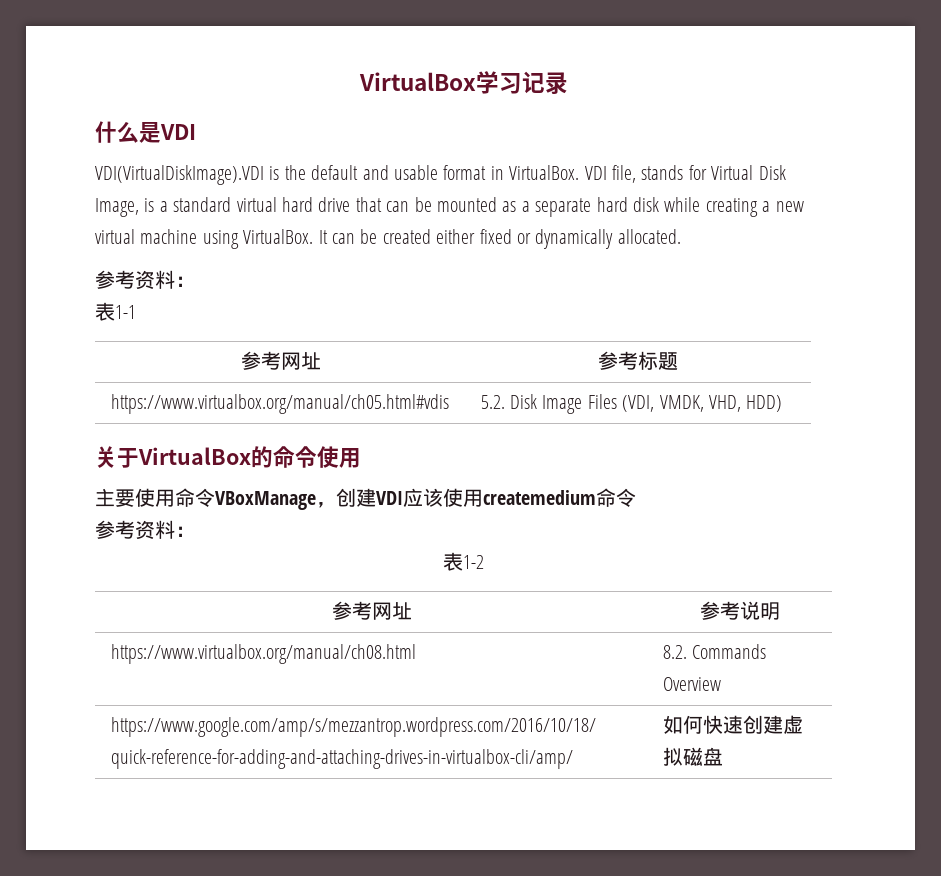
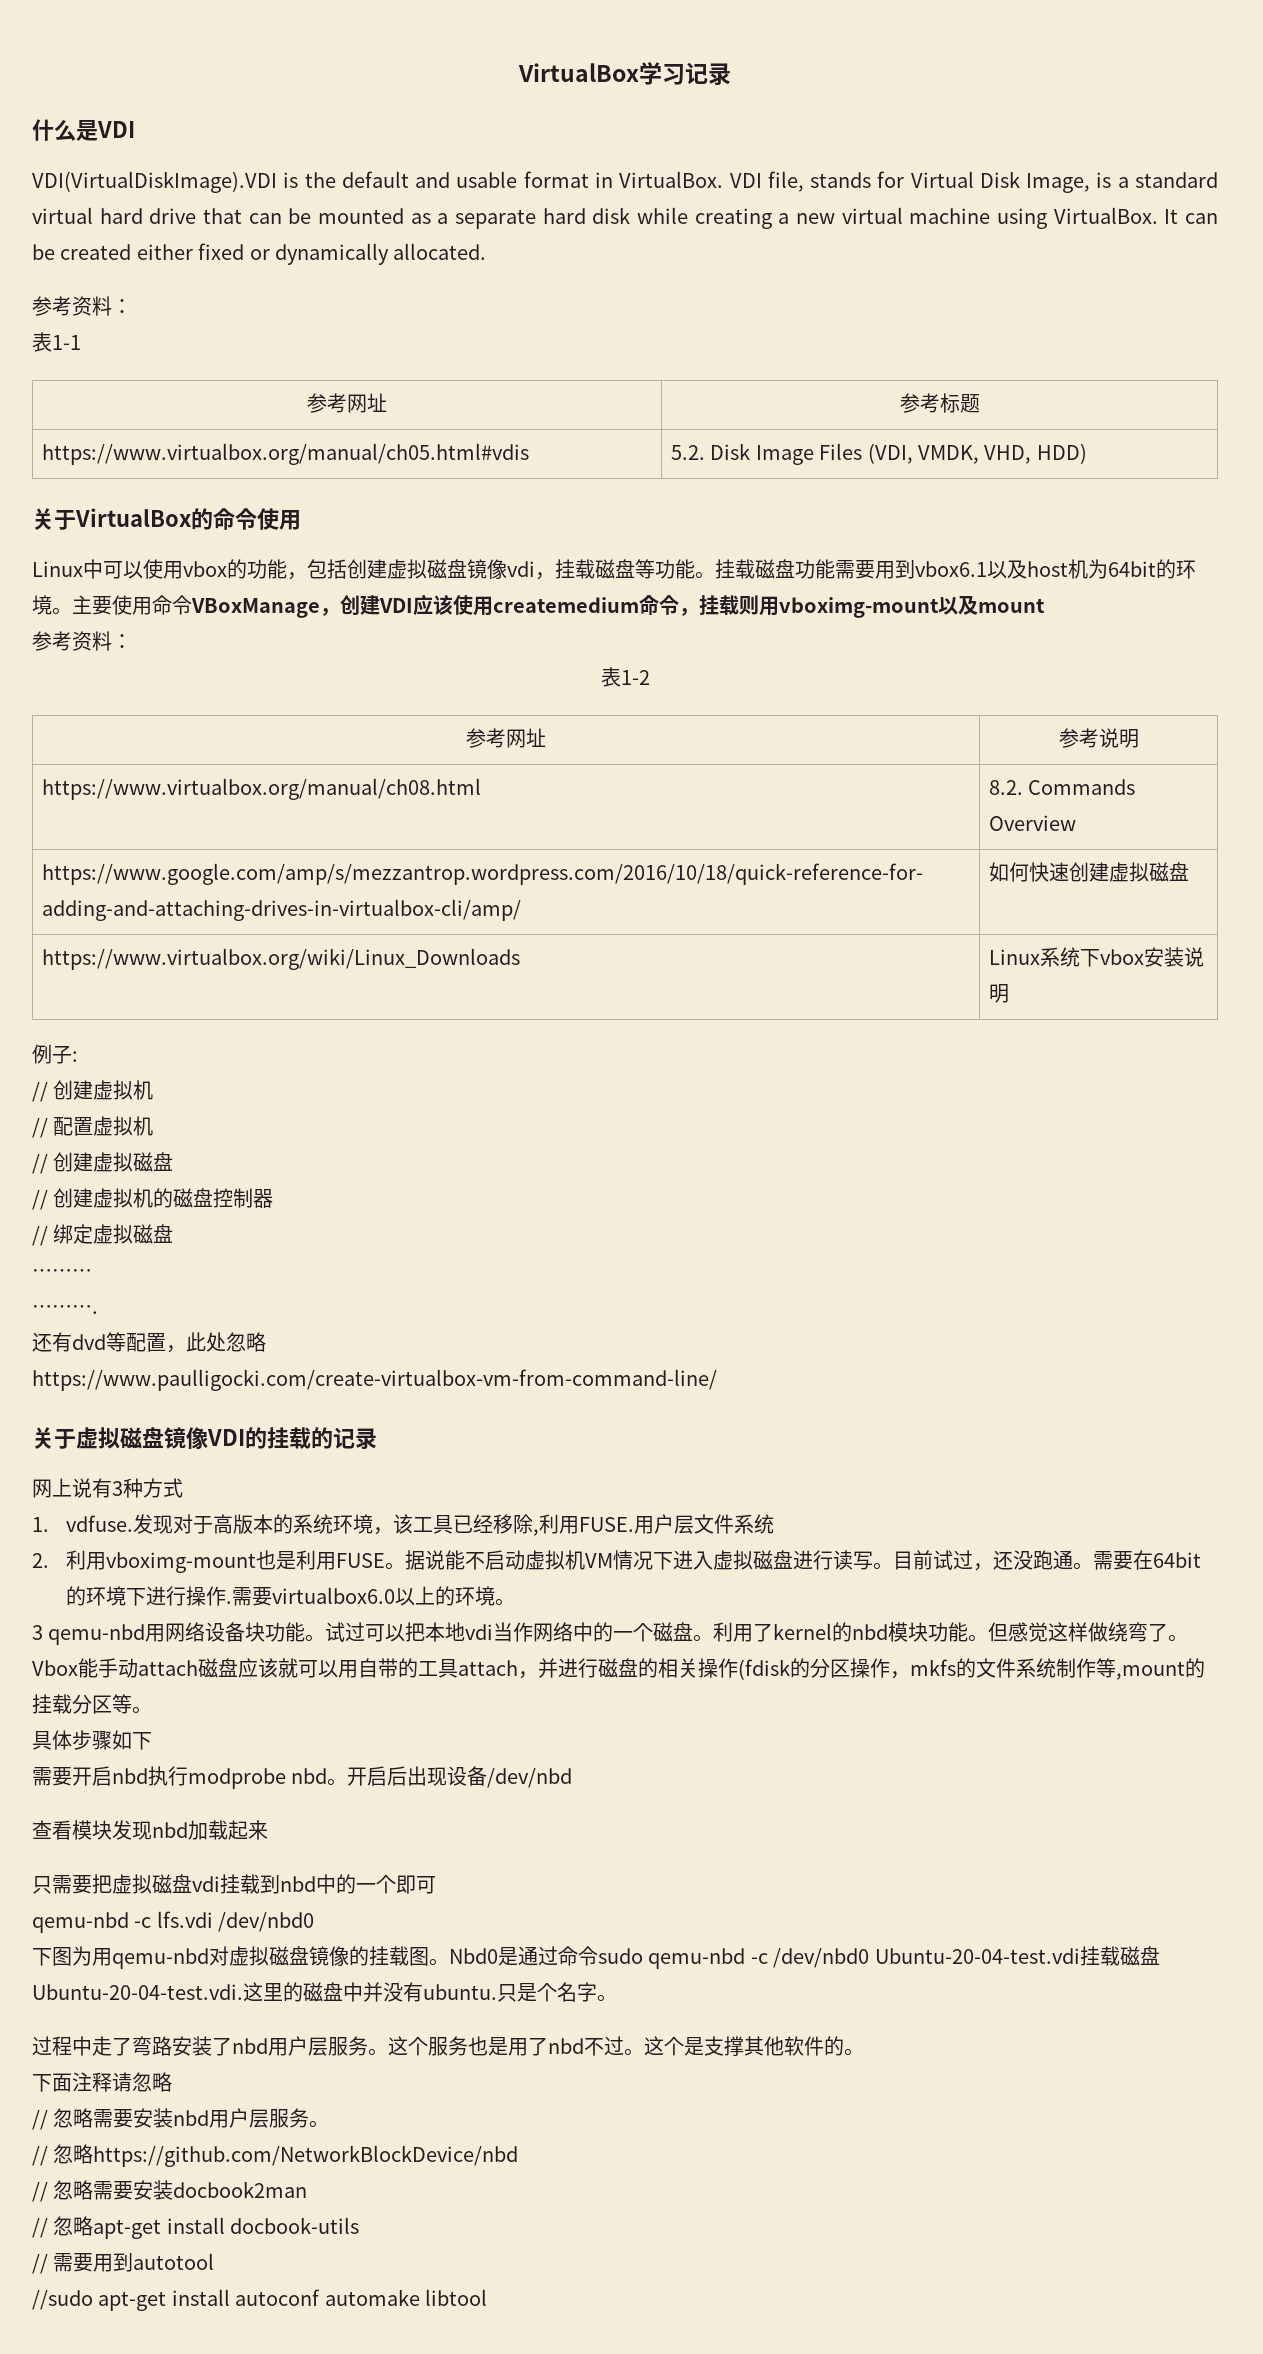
(361, 458) none -> [32,559,1196,580] [32,595,72,615] Linux中可以使用vbox的功能，包括创建虚拟磁盘镜像vdi，挂载磁盘等功能。挂载磁盘功能需要用到vbox6.1以及host机为64bit的环境。
(636, 497) none -> [679,595,1045,618] ，挂载则用vboximg-mount以及mount
(723, 756) none -> [41,948,520,970] [988,947,1204,967] [988,984,1009,1003] [32,1044,78,1064] [32,1080,154,1102] [32,1116,154,1138] [32,1152,174,1174] [32,1188,274,1210] [32,1224,174,1246] [32,1269,92,1278] [32,1305,98,1314] [32,1332,266,1353] [32,1369,717,1391] [32,1427,377,1450] [32,1478,183,1498] [32,1514,774,1536] [32,1550,1201,1573] [65,1586,515,1606] [32,1622,1189,1645] [32,1658,1205,1680] [32,1694,152,1714] [32,1730,152,1750] [32,1766,573,1789] [32,1820,268,1840] [32,1874,436,1894] [32,1911,315,1933] [32,1946,1160,1969] [32,1982,617,2002] [32,2036,864,2056] [32,2072,172,2092] [32,2108,330,2130] [32,2144,519,2167] [32,2180,308,2202] [32,2216,360,2239] [32,2253,215,2274] [32,2289,487,2311] // https://www.virtualbox.org/wiki/Linux_Downloads | Linux系统下vbox安装说明 // 例子: // // 创建虚拟机 // // 配置虚拟机 // // 创建虚拟磁盘 // // 创建虚拟机的磁盘控制器 // // 绑定虚拟磁盘 // ……… // ………. // 还有dvd等配置，此处忽略 // https://www.paulligocki.com/create-virtualbox-vm-from-command-line/ // 关于虚拟磁盘镜像VDI的挂载的记录 // 网上说有3种方式 // 1. vdfuse.发现对于高版本的系统环境，该工具已经移除,利用FUSE.用户层文件系统 // 2.利用vboximg-mount也是利用FUSE。据说能不启动虚拟机VM情况下进入虚拟磁盘进行读写。目前试过，还没跑通。需要在64bit的环境下进行操作.需要virtualbox6.0以上的环境。 // 3 qemu-nbd用网络设备块功能。试过可以把本地vdi当作网络中的一个磁盘。利用了kernel的nbd模块功能。但感觉这样做绕弯了。Vbox能手动attach磁盘应该就可以用自带的工具attach，并进行磁盘的相关操作(fdisk的分区操作，mkfs的文件系统制作等,mount的挂载分区等。 // 具体步骤如下 // 需要开启nbd执行modprobe nbd。开启后出现设备/dev/nbd // 查看模块发现nbd加载起来 // 只需要把虚拟磁盘vdi挂载到nbd中的一个即可 // qemu-nbd -c lfs.vdi /dev/nbd0 // 下图为用qemu-nbd对虚拟磁盘镜像的挂载图。Nbd0是通过命令sudo qemu-nbd -c /dev/nbd0 Ubuntu-20-04-test.vdi挂载磁盘Ubuntu-20-04-test.vdi.这里的磁盘中并没有ubuntu.只是个名字。 // 过程中走了弯路安装了nbd用户层服务。这个服务也是用了nbd不过。这个是支撑其他软件的。 // 下面注释请忽略 // // 忽略需要安装nbd用户层服务。 // // 忽略https://github.com/NetworkBlockDevice/nbd // // 忽略需要安装docbook2man // // 忽略apt-get install docbook-utils // // 需要用到autotool // //sudo apt-get install autoconf automake libtool

